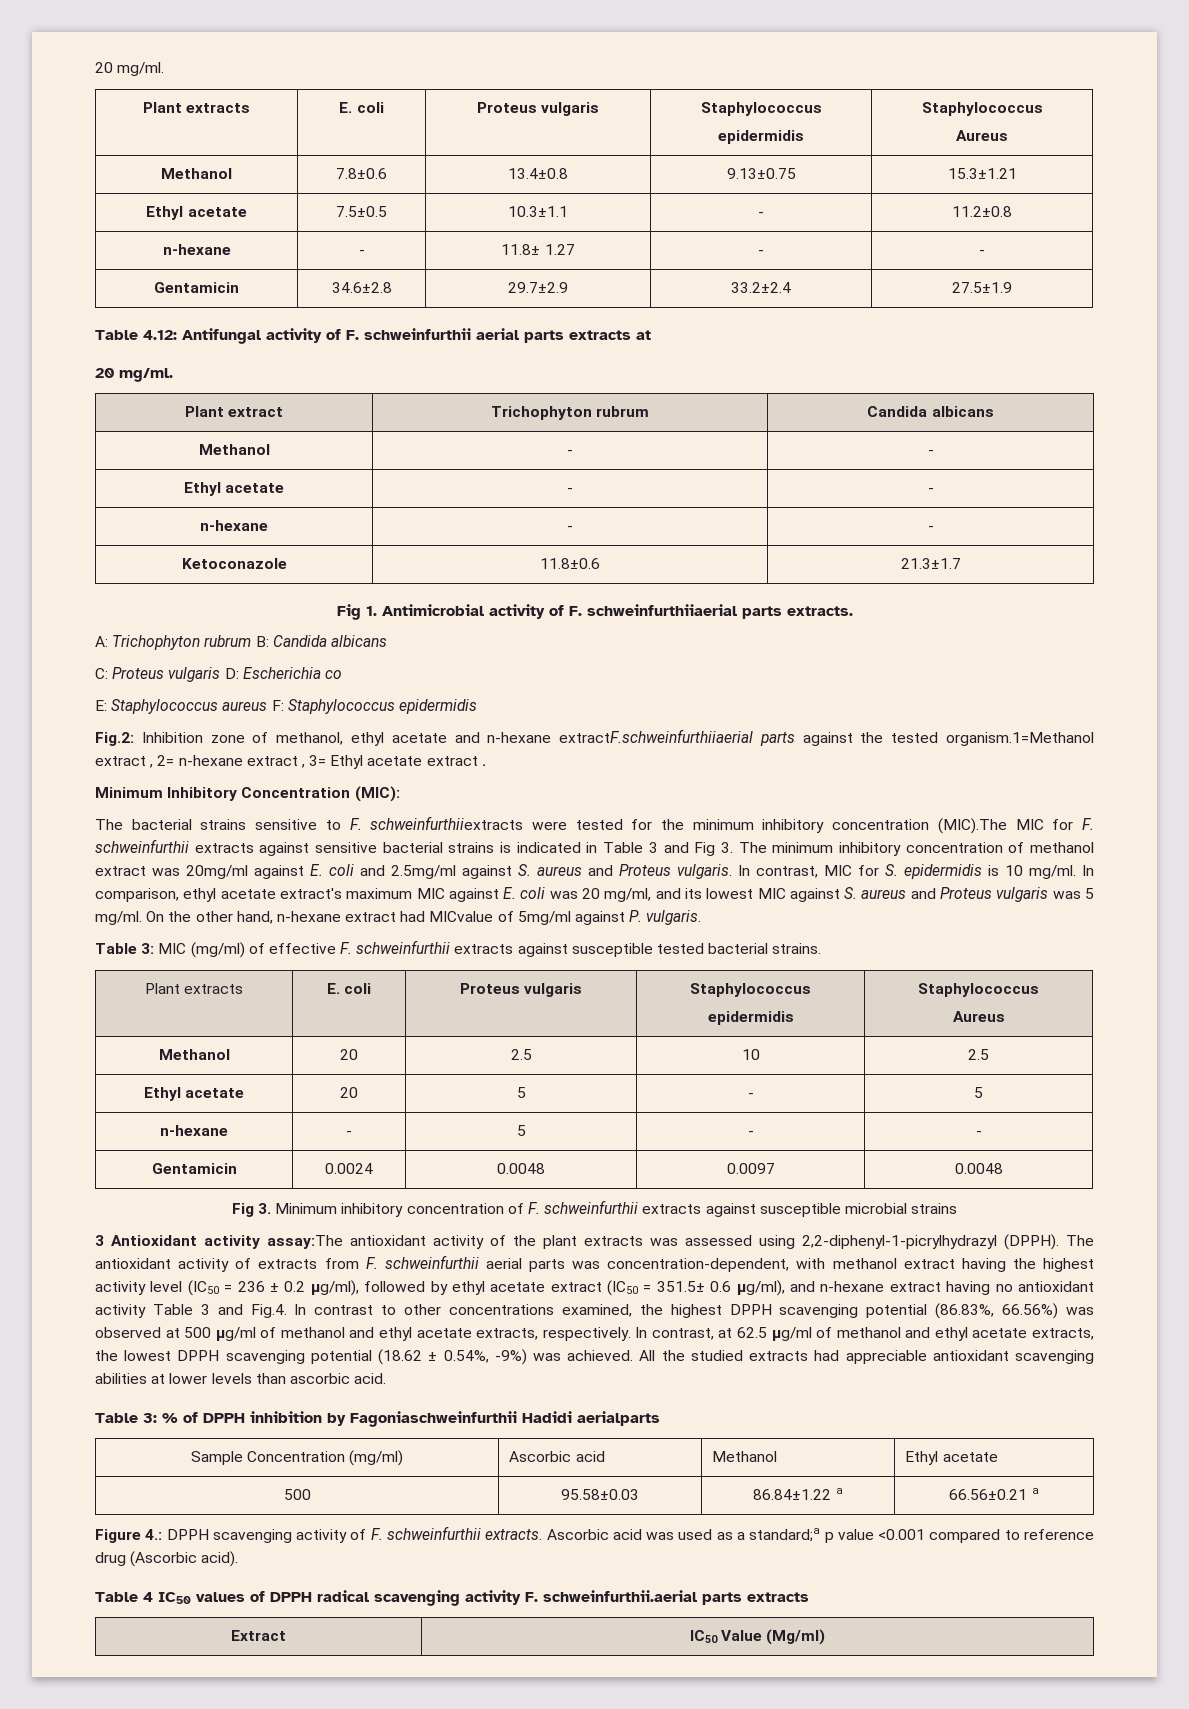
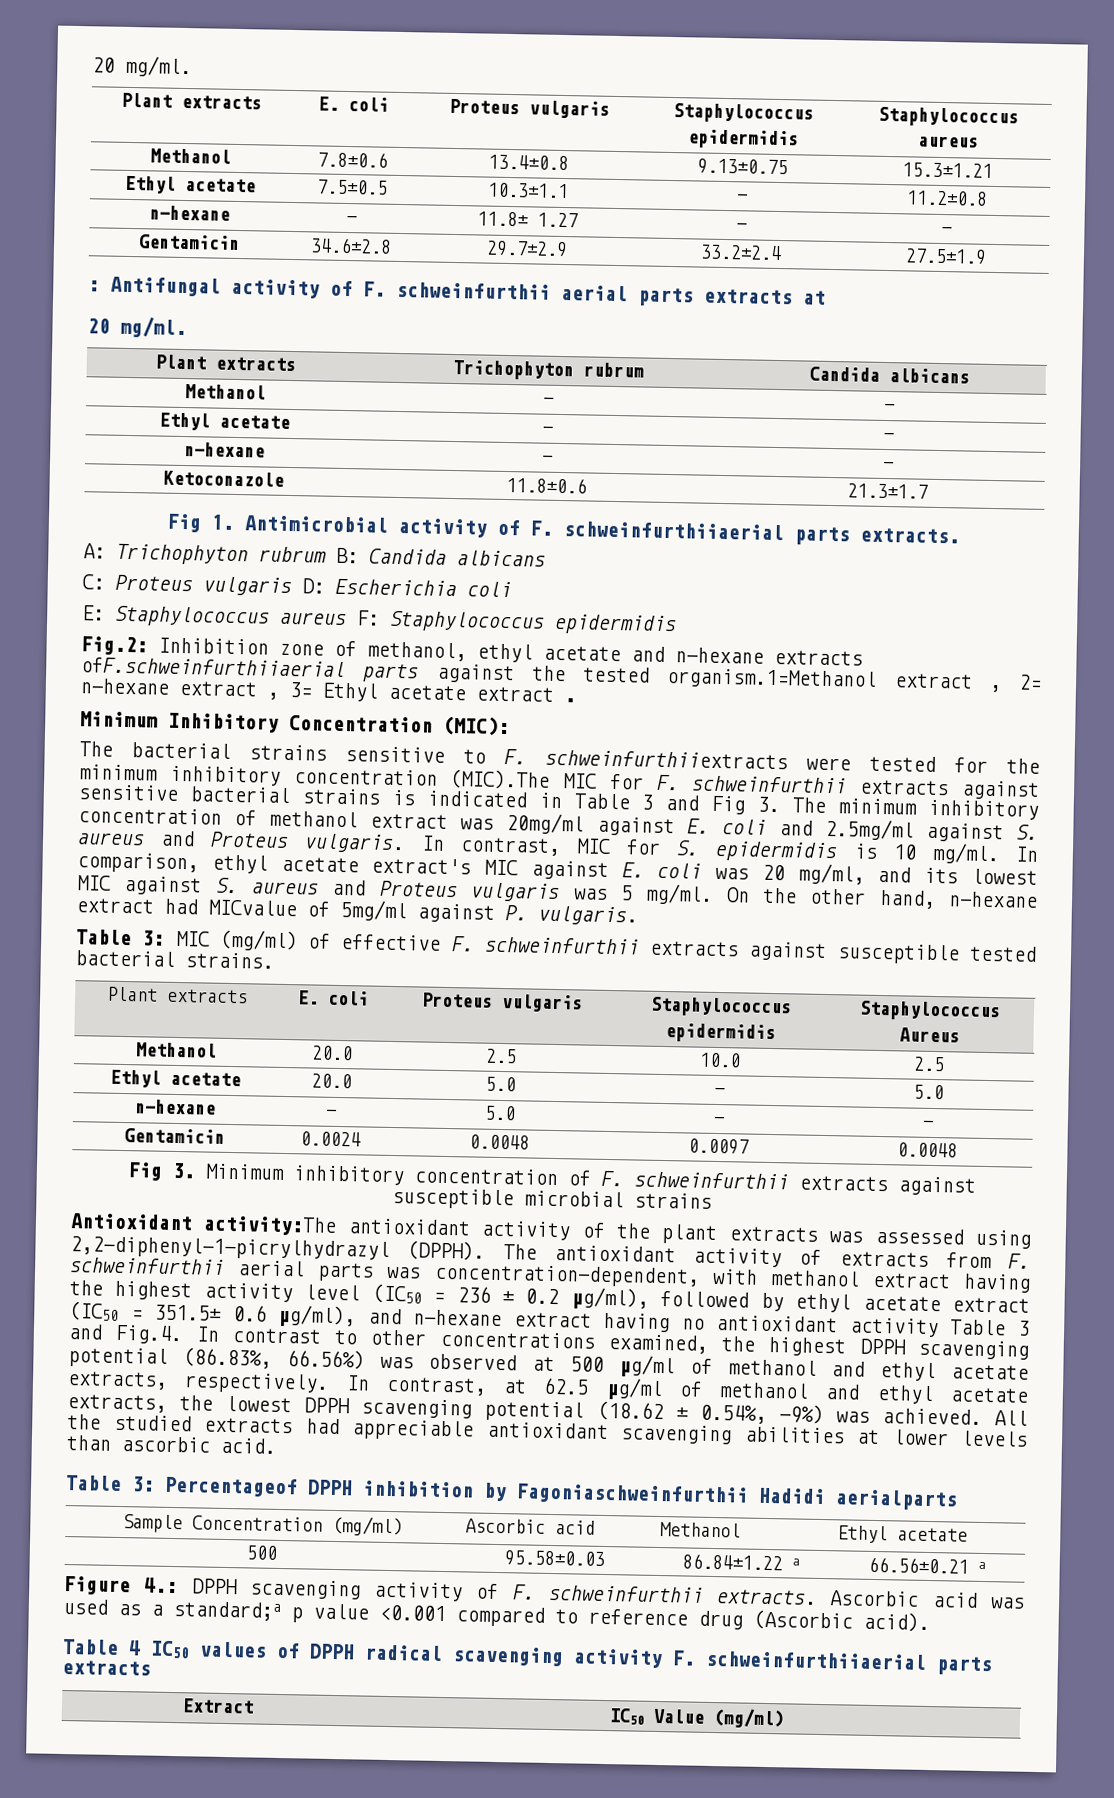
[956,130,1008,141] Aureus -> [917,135,979,148] aureus
[95,330,177,340] Table 4.12: -> [88,280,100,292] :
[228,407,284,417] extract -> [215,356,296,372] extracts
[324,670,342,679] co -> [467,581,512,598] coli
[559,729,754,743] extractF.schweinfurthiiaerial -> [774,649,863,666] [81,657,346,678] extracts ofF.schweinfurthiiaerial
[346,888,413,899] maximum -> (472, 866) none
[340,1049,358,1060] 20 -> [310,1045,353,1061] 20.0
[741,1049,760,1060] 10 -> [699,1052,741,1068] 10.0
[340,1087,358,1098] [516,1087,526,1098] [747,1093,754,1098] [974,1087,983,1098] [160,1125,228,1136] [346,1131,352,1136] [516,1125,526,1136] 20 | 5 | - | 5 // n-hexane | - | 5 -> [310,1073,352,1089] [485,1076,516,1092] [714,1087,725,1095] [913,1084,944,1100] [133,1099,216,1115] [324,1109,337,1116] [484,1105,516,1121] 20.0 | 5.0 | - | 5.0 // n-hexane | - | 5.0
[95,1235,343,1249] 3 Antioxidant activity assay:The -> [70,1213,338,1236] Antioxidant activity:The
[162,1412,198,1423] % of -> [164,1476,298,1498] Percentageof
[543,1590,697,1602] schweinfurthii.aerial -> [705,1650,927,1670] schweinfurthiiaerial
[766,1629,826,1645] (Mg/ml) -> [713,1708,785,1729] (mg/ml)

